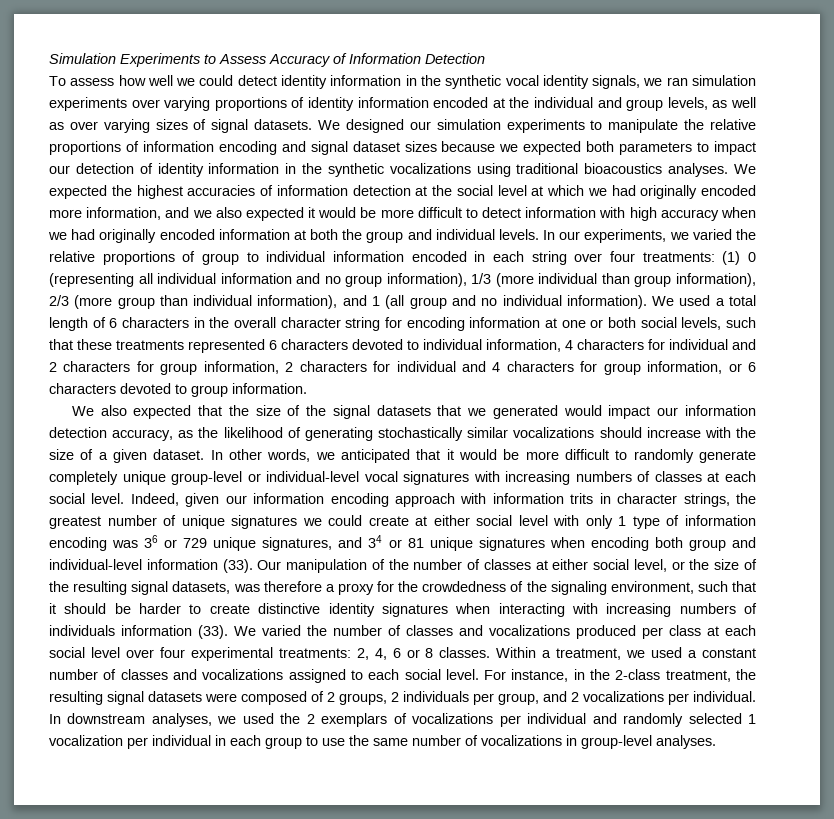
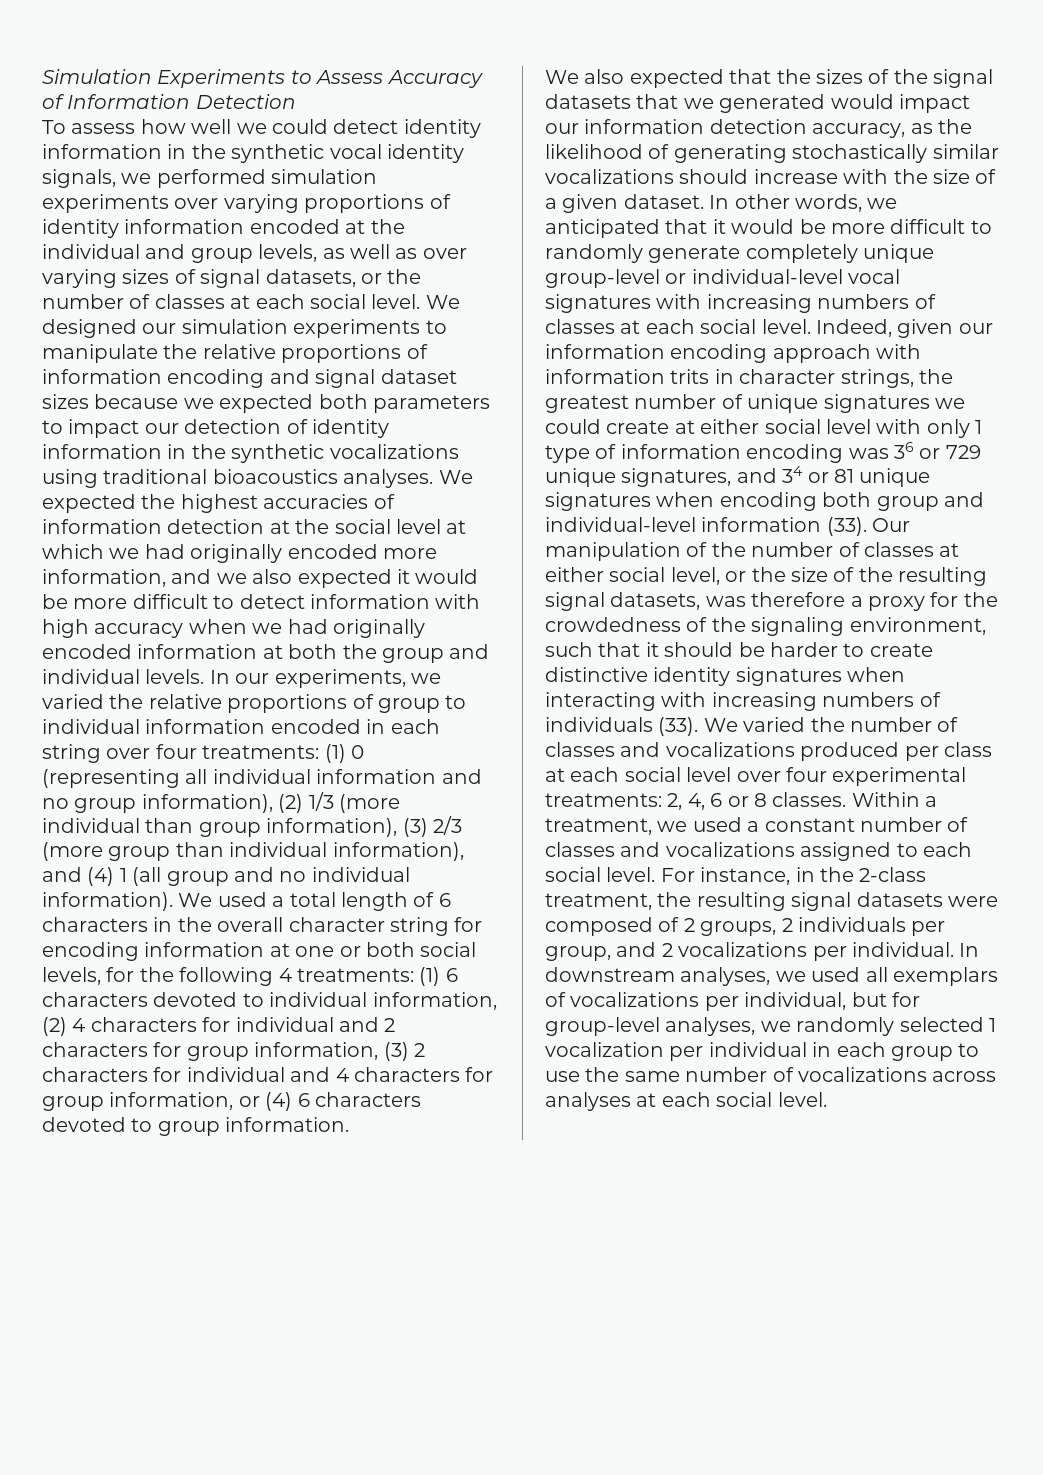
[666,77,688,86] ran -> [156,169,266,188] performed
[254,119,313,130] datasets. -> [265,269,422,287] [42,294,421,309] datasets, or the number of classes at each social level.
(467, 280) none -> [278,794,304,813] (2)
(757, 280) none -> [402,818,428,837] (3)
(367, 300) none -> [87,867,115,886] (4)
[725,317,756,328] [49,339,265,353] such that these treatments represented -> [106,967,441,986] for the following 4 treatments: (1)
(561, 345) none -> [42,1017,67,1036] (2)
(279, 367) none -> [383,1042,409,1061] (3)
(742, 367) none -> [265,1092,293,1111] (4)
[255,405,281,416] size -> [816,69,863,84] sizes
[121,625,192,636] information -> (653, 724) none
[280,713,315,724] the 2 -> [865,967,888,982] all
[527,713,617,724] individual and -> [744,992,920,1010] [545,1017,791,1036] individual, but for group-level analyses, we
[566,735,716,749] in group-level analyses. -> [932,1071,997,1082] [545,1092,827,1111] across analyses at each social level.

